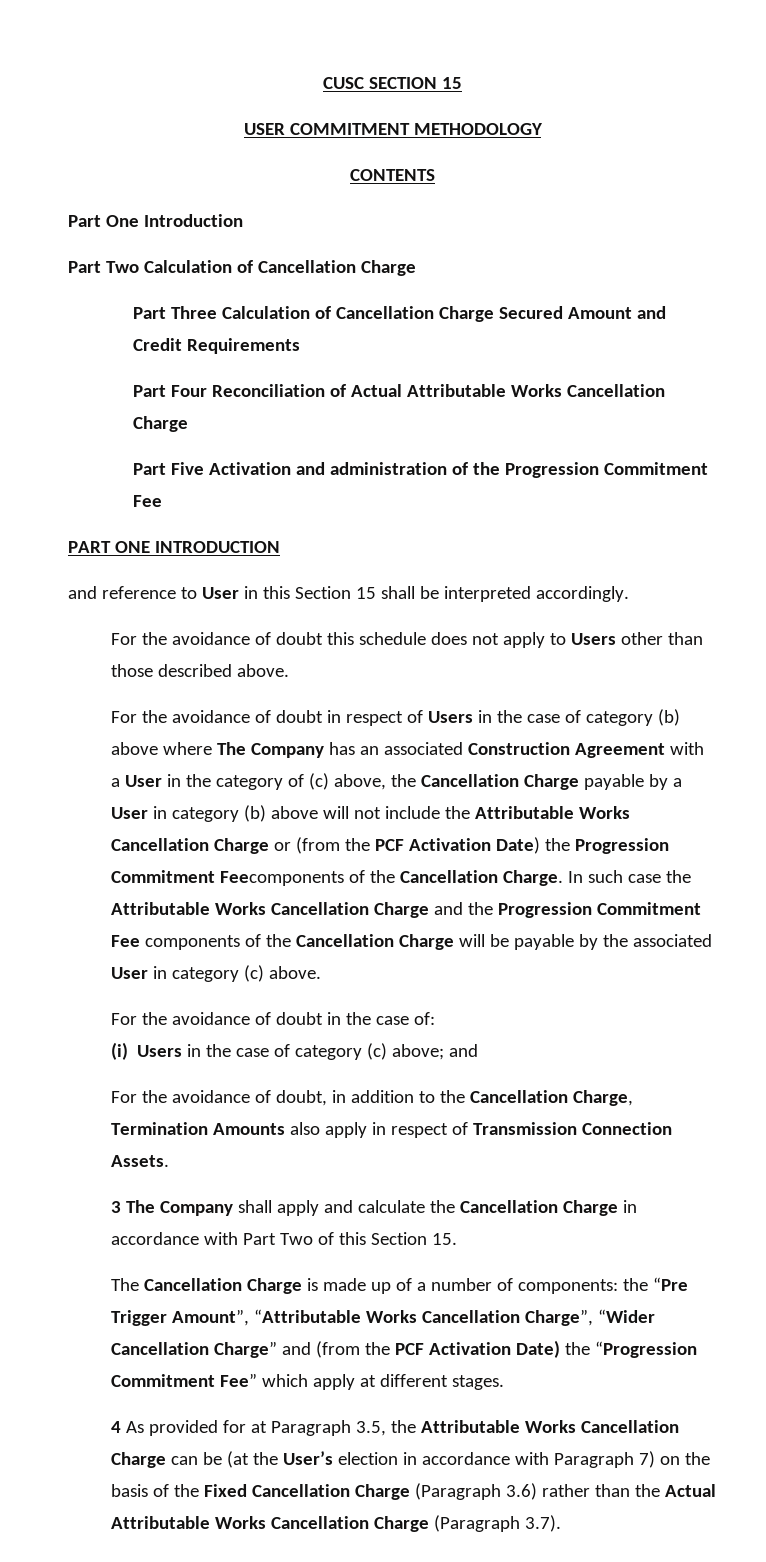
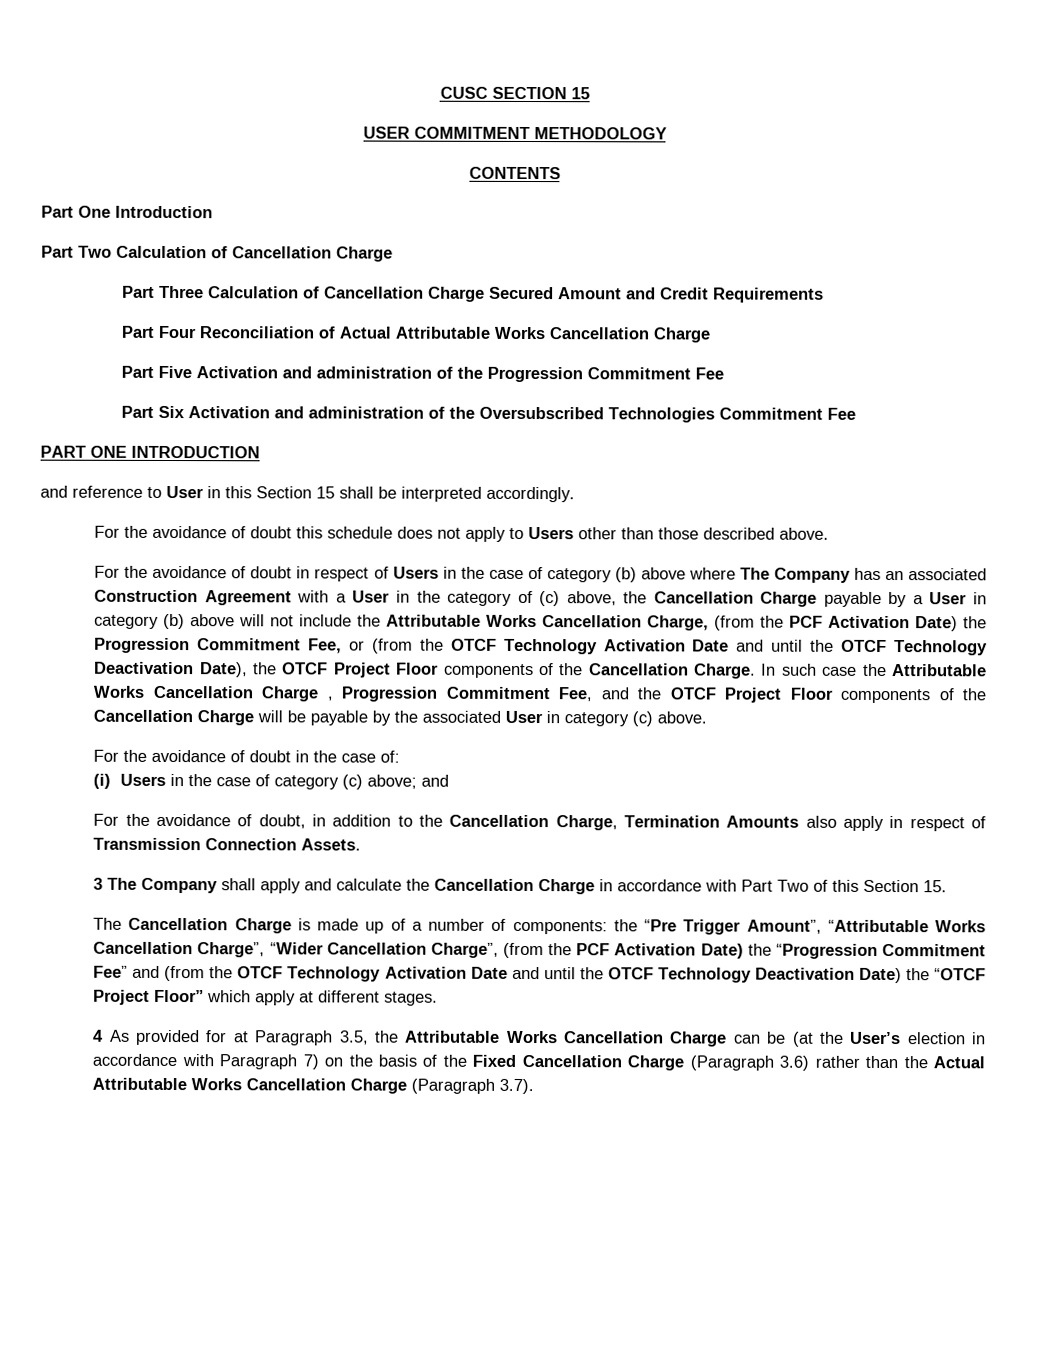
(162, 501) none -> [121,405,857,423] // Part Six Activation and administration of the Oversubscribed Technologies Commitment Fee
[214,838,292,854] Charge or -> [647,615,710,631] Charge,
[220,871,345,886] Feecomponents -> [308,638,988,656] [94,661,534,679] Fee, or (from the OTCF Technology Activation Date and until the OTCF Technology Deactivation Date), the OTCF Project Floor components
[434,902,702,918] [111,935,141,947] and the Progression Commitment Fee -> [326,686,833,703] , Progression Commitment Fee, and the OTCF Project Floor
[214,1341,312,1358] Charge” and -> [430,942,499,958] Charge”,
(258, 1380) none -> [132,965,986,984] [93,989,205,1005] and (from the OTCF Technology Activation Date and until the OTCF Technology Deactivation Date) the “OTCF Project Floor”

